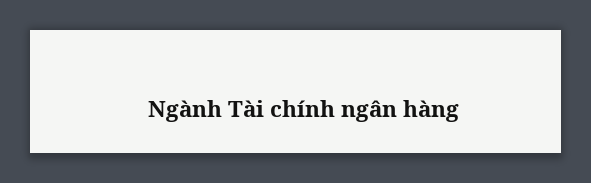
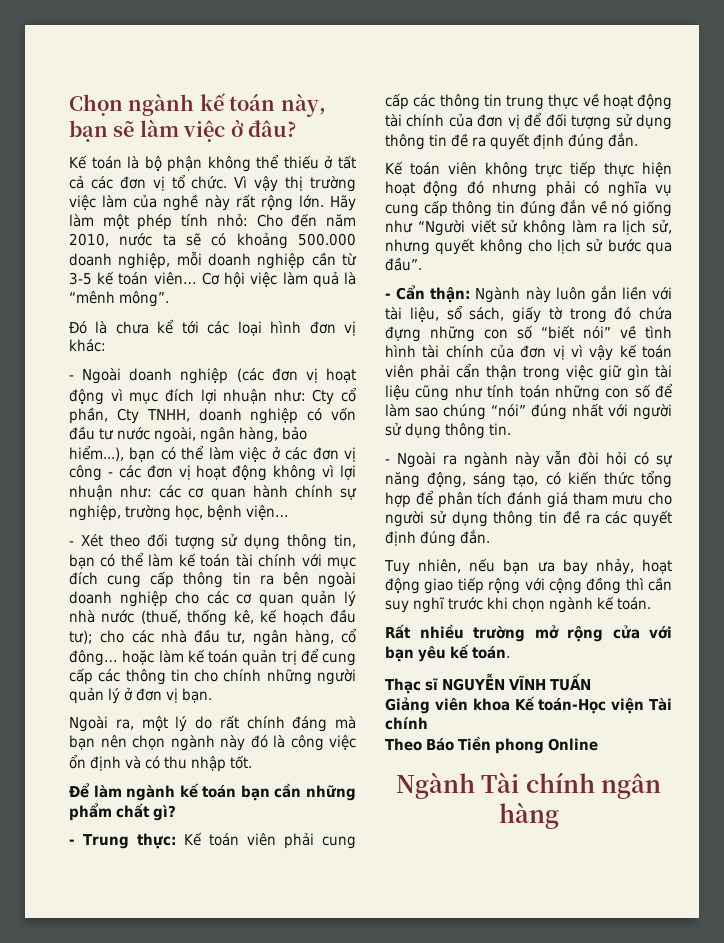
(147, 111) none -> [69,93,326,117] [69,119,296,142] [69,154,356,172] [69,174,356,192] [69,194,356,211] [69,213,356,230] [69,232,357,249] [69,251,357,269] [69,271,357,288] [69,291,170,307] [69,319,357,336] [69,339,106,352] [69,368,356,384] [69,387,356,405] [69,407,356,424] [69,426,308,443] [69,445,357,462] [69,465,356,481] [69,485,358,501] [69,505,290,521] [69,533,356,550] [69,552,357,569] [69,571,356,588] [69,590,356,607] [69,609,357,626] [69,628,356,646] [69,648,356,666] [69,668,356,685] [69,687,213,704] [69,715,356,732] [69,735,356,751] [69,754,253,772] [69,783,357,801] [69,803,177,821] [69,832,356,849] [385,93,672,110] [385,112,672,130] [385,132,639,150] [385,161,672,178] [385,180,672,197] [385,199,672,217] [385,219,672,236] [385,238,672,255] [385,257,422,271] [385,285,672,303] [385,305,672,323] [385,325,672,342] [385,344,672,361] [385,363,672,381] [385,383,673,401] [385,403,672,420] [385,422,512,439] [385,450,673,468] [385,470,672,488] [385,490,672,508] [385,510,672,527] [385,529,491,547] [384,558,672,575] [385,577,672,594] [385,596,652,613] [385,624,672,642] [385,644,511,662] [385,673,592,694] [385,696,673,714] [385,717,428,730] [385,736,599,754] Chọn ngành kế toán này, bạn sẽ làm việc ở đâu? // Kế toán là bộ phận không thể thiếu ở tất cả các đơn vị tổ chức. Vì vậy thị trường việc làm của nghề này rất rộng lớn. Hãy làm một phép tính nhỏ: Cho đến năm 2010, nước ta sẽ có khoảng 500.000 doanh nghiệp, mỗi doanh nghiệp cần từ 3-5 kế toán viên… Cơ hội việc làm quả là “mênh mông”. // Đó là chưa kể tới các loại hình đơn vị khác: // - Ngoài doanh nghiệp (các đơn vị hoạt động vì mục đích lợi nhuận như: Cty cổ phần, Cty TNHH, doanh nghiệp có vốn đầu tư nước ngoài, ngân hàng, bảo hiểm...), bạn có thể làm việc ở các đơn vị công - các đơn vị hoạt động không vì lợi nhuận như: các cơ quan hành chính sự nghiệp, trường học, bệnh viện… // - Xét theo đối tượng sử dụng thông tin, bạn có thể làm kế toán tài chính với mục đích cung cấp thông tin ra bên ngoài doanh nghiệp cho các cơ quan quản lý nhà nước (thuế, thống kê, kế hoạch đầu tư); cho các nhà đầu tư, ngân hàng, cổ đông… hoặc làm kế toán quản trị để cung cấp các thông tin cho chính những người quản lý ở đơn vị bạn. // Ngoài ra, một lý do rất chính đáng mà bạn nên chọn ngành này đó là công việc ổn định và có thu nhập tốt. // Để làm ngành kế toán bạn cần những phẩm chất gì? // - Trung thực: Kế toán viên phải cung cấp các thông tin trung thực về hoạt động tài chính của đơn vị để đối tượng sử dụng thông tin đề ra quyết định đúng đắn. // Kế toán viên không trực tiếp thực hiện hoạt động đó nhưng phải có nghĩa vụ cung cấp thông tin đúng đắn về nó giống như “Người viết sử không làm ra lịch sử, nhưng quyết không cho lịch sử bước qua đầu”. // - Cẩn thận: Ngành này luôn gắn liền với tài liệu, sổ sách, giấy tờ trong đó chứa đựng những con số “biết nói” về tình hình tài chính của đơn vị vì vậy kế toán viên phải cẩn thận trong việc giữ gìn tài liệu cũng như tính toán những con số để làm sao chúng “nói” đúng nhất với người sử dụng thông tin. // - Ngoài ra ngành này vẫn đòi hỏi có sự năng động, sáng tạo, có kiến thức tổng hợp để phân tích đánh giá tham mưu cho người sử dụng thông tin đề ra các quyết định đúng đắn. // Tuy nhiên, nếu bạn ưa bay nhảy, hoạt động giao tiếp rộng với cộng đồng thì cần suy nghĩ trước khi chọn ngành kế toán. // Rất nhiều trường mở rộng cửa với bạn yêu kế toán. // Thạc sĩ NGUYỄN VĨNH TUẤN // Giảng viên khoa Kế toán-Học viện Tài chính // Theo Báo Tiền phong Online //

